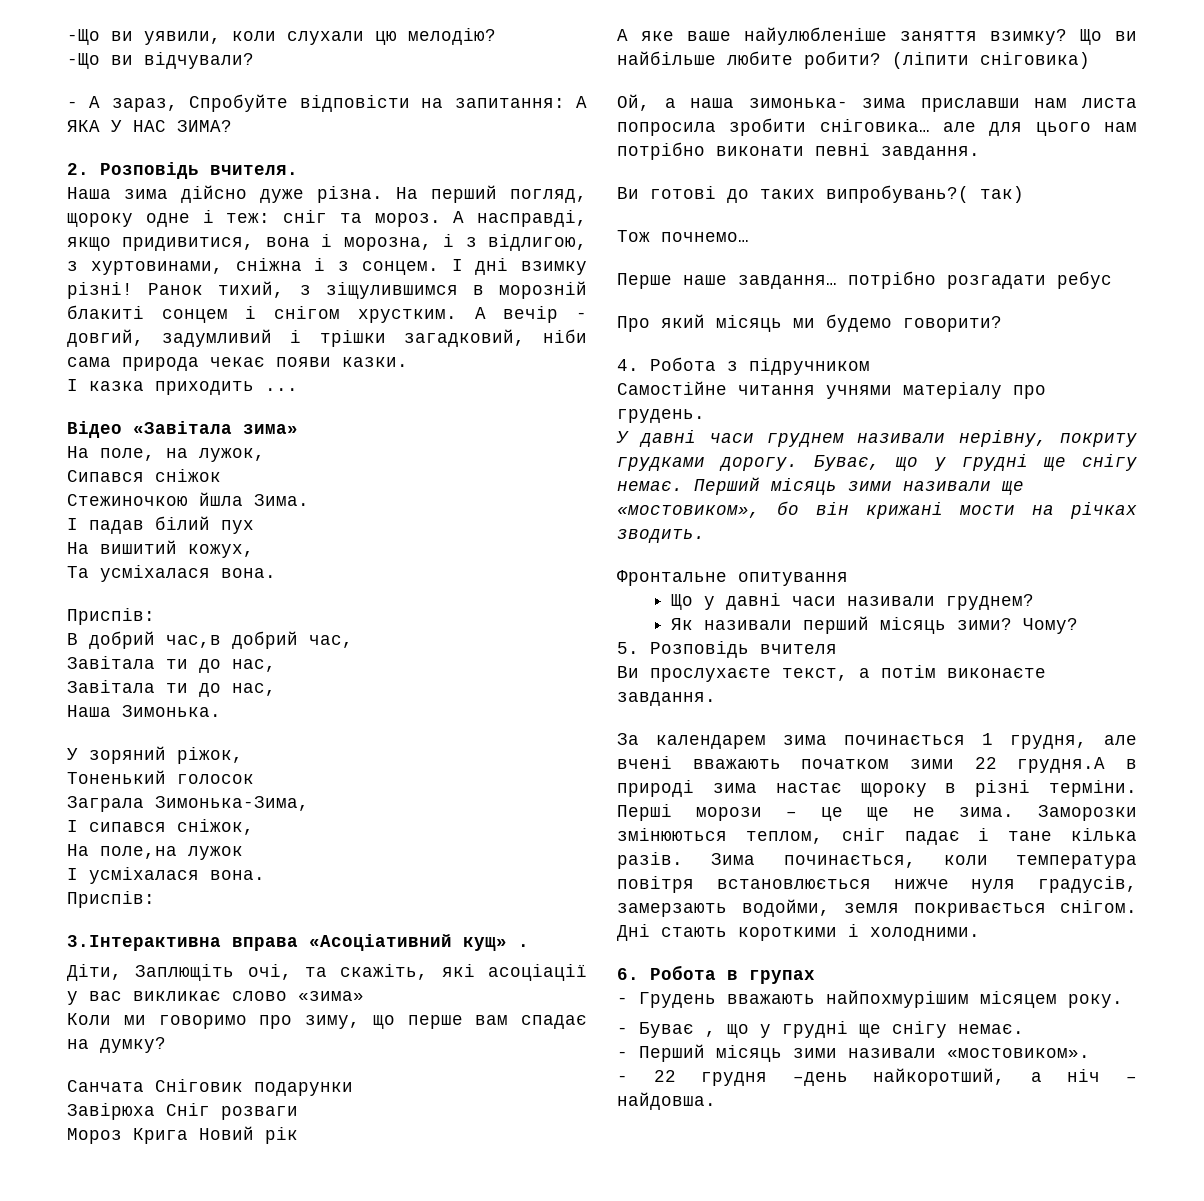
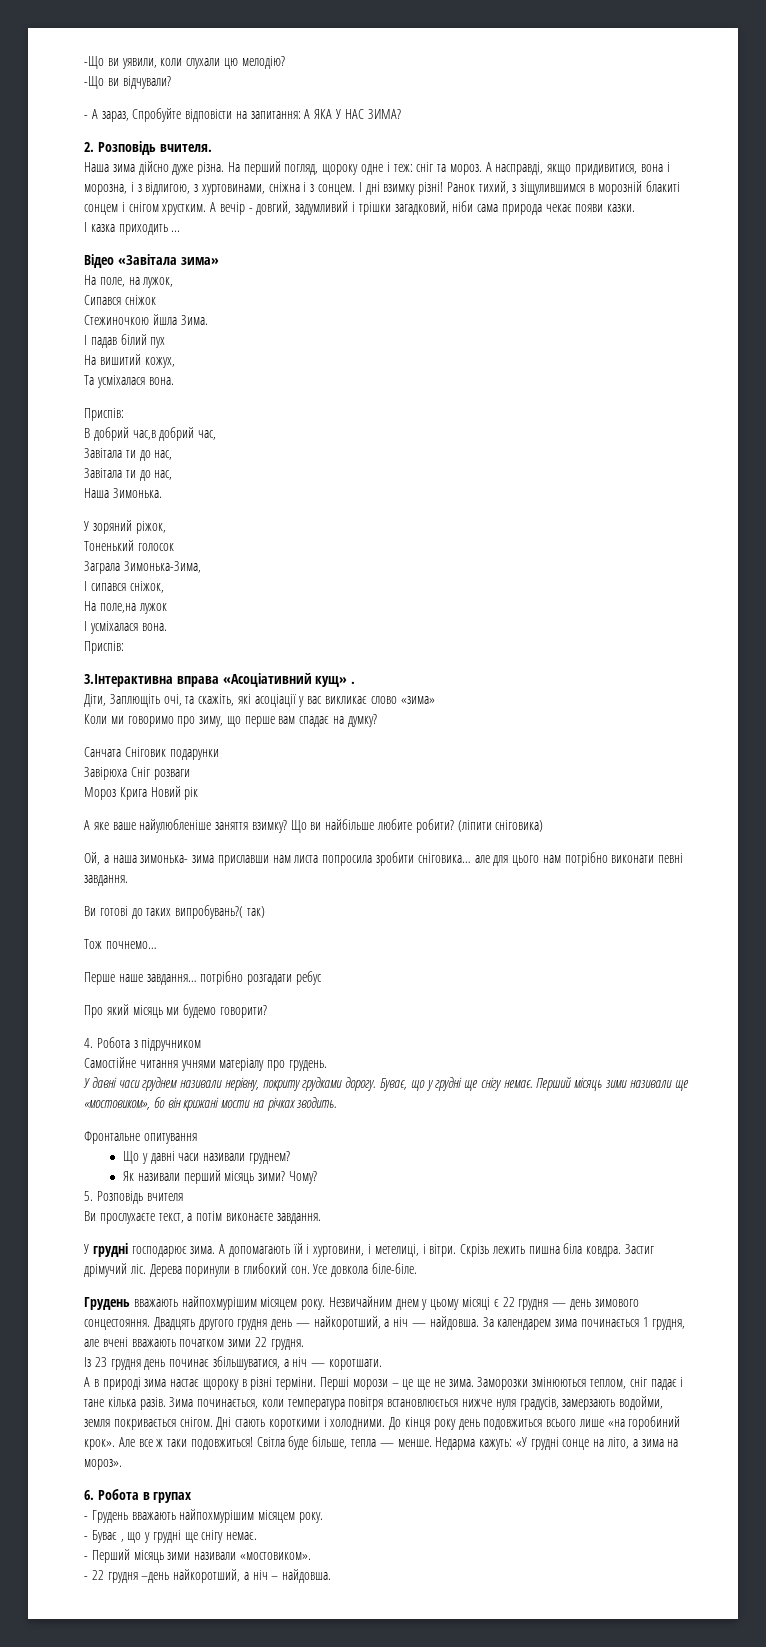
(716, 699) none -> [84,1243,655,1257] [84,1263,418,1277] [84,1296,639,1310] [84,1316,479,1330] У грудні господарює зима. А допомагають їй і хуртовини, і метелиці, і вітри. Скрізь лежить пишна біла ковдра. Застиг дрімучий ліс. Дерева поринули в глибокий сон. Усе довкола біле-біле. // Грудень вважають найпохмурішим місяцем року. Незвичайним днем у цьому місяці є 22 грудня — день зимового сонцестояння. Двадцять другого грудня день — найкоротший, а ніч — найдовша.
[1017,757,1106,773] грудня.А -> [270,1339,304,1350] [84,1356,383,1370] [84,1377,90,1387] грудня. // Із 23 грудня день починає збільшуватися, а ніч — коротшати. // А
(980, 934) none -> [389,1416,681,1430] [84,1436,679,1450] [84,1459,122,1470] До кінця року день подовжиться всього лише «на горобиний крок». Але все ж таки подовжиться! Світла буде більше, тепла — менше. Недарма кажуть: «У грудні сонце на літо, а зима на мороз».

